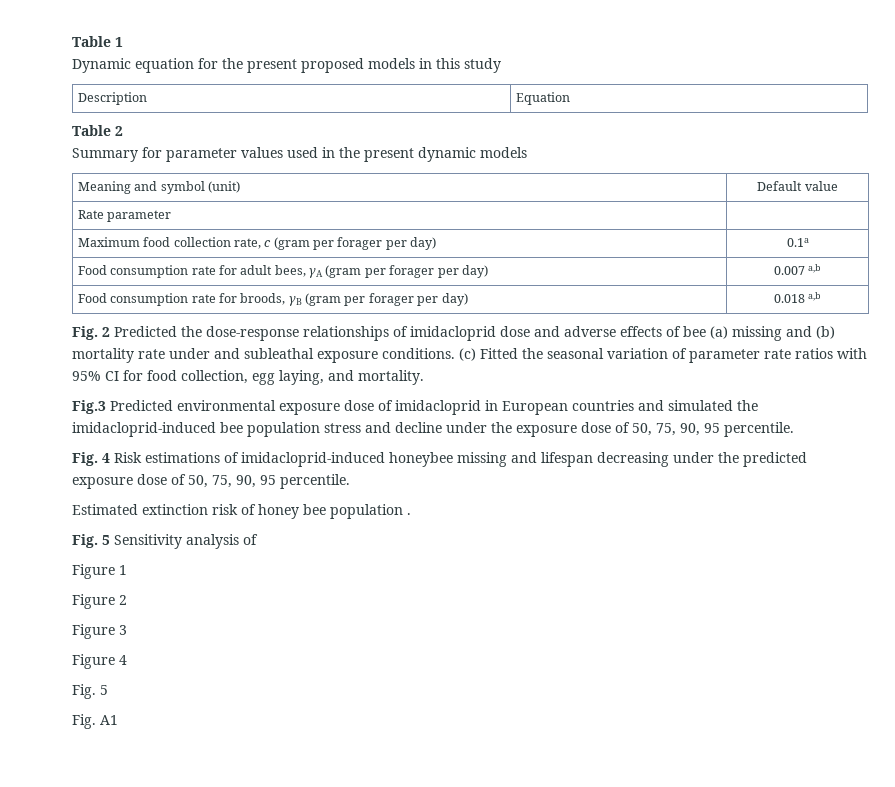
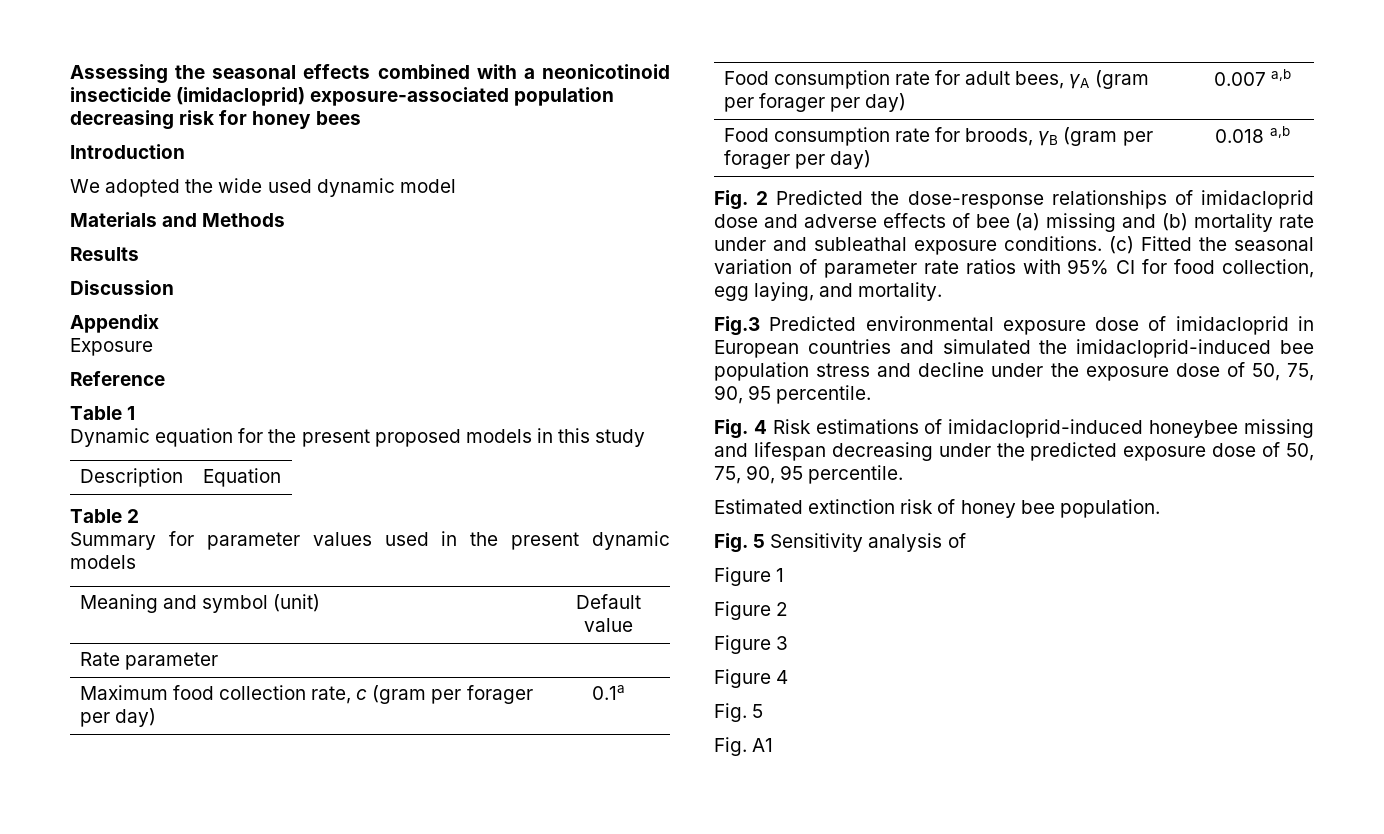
(72, 41) none -> [70,64,671,84] [70,87,615,106] [70,110,361,130] [70,144,185,159] [70,178,456,197] [70,212,286,227] [70,247,139,261] [70,280,174,295] [70,314,159,333] [70,338,153,356] [70,371,165,386] Assessing the seasonal effects combined with a neonicotinoid insecticide (imidacloprid) exposure-associated population decreasing risk for honey bees // Introduction // We adopted the wide used dynamic model // Materials and Methods // Results // Discussion // Appendix // Exposure // Reference //
[330,504,411,519] population . -> [1059,499,1160,518] population.

